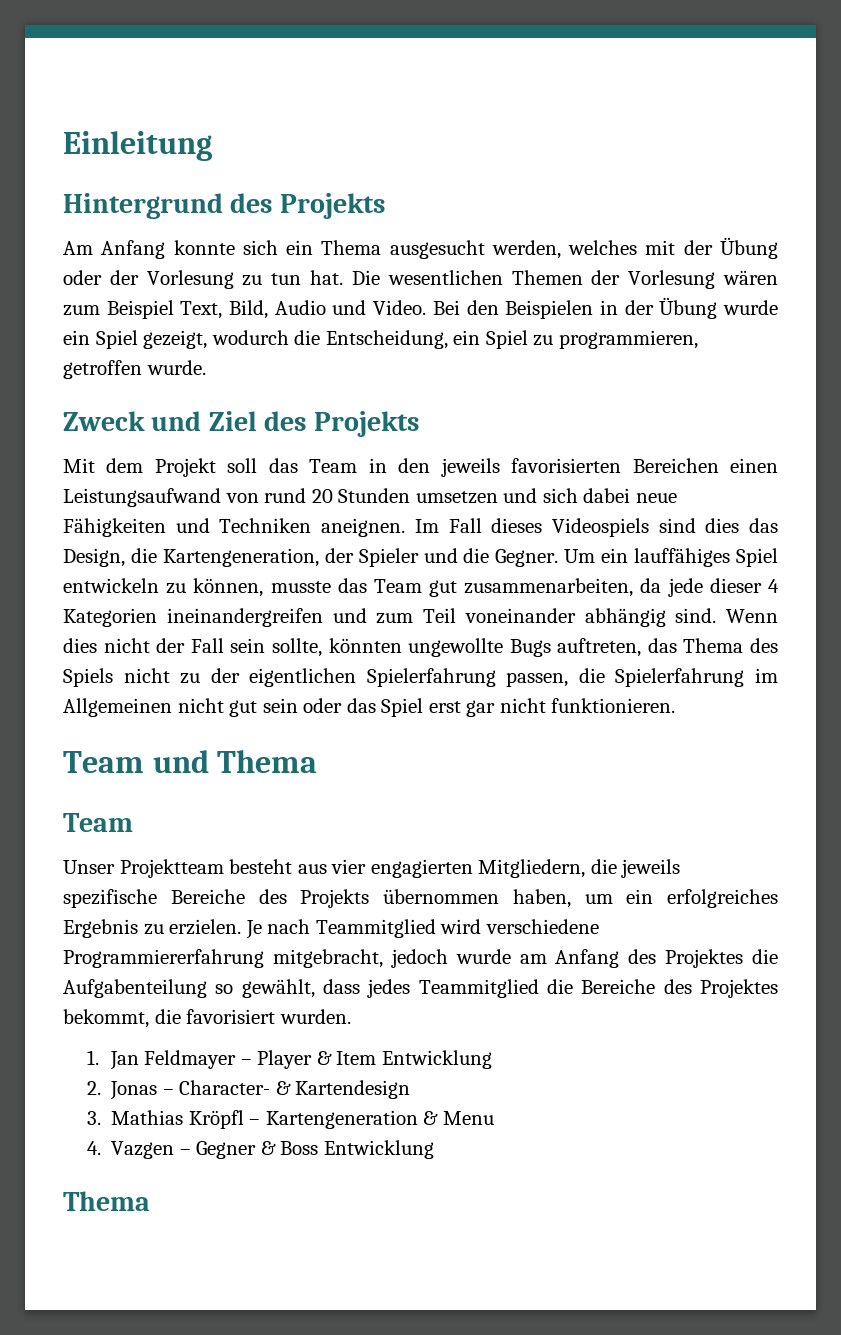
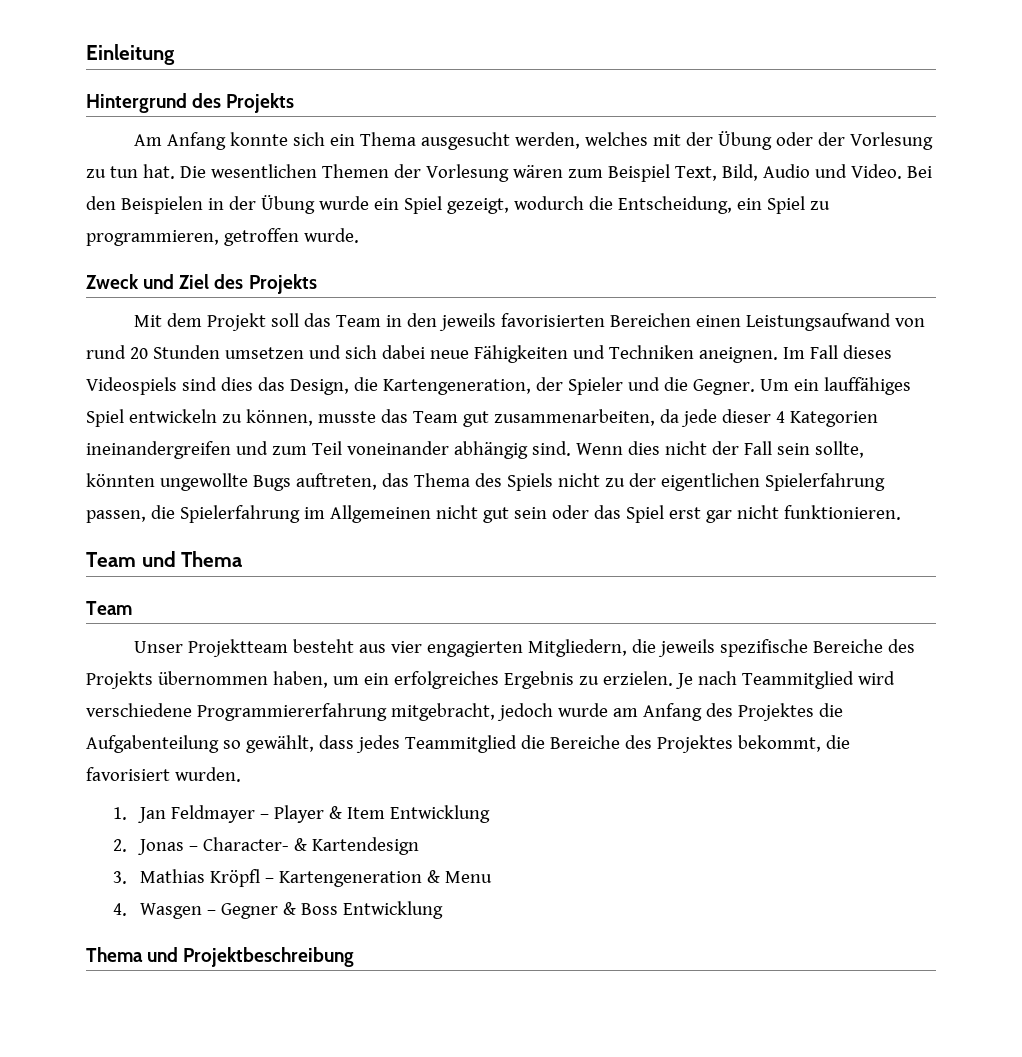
[111,1141,175,1159] Vazgen -> [140,903,203,919] Wasgen
(150, 1201) none -> [147,947,355,967] und Projektbeschreibung

